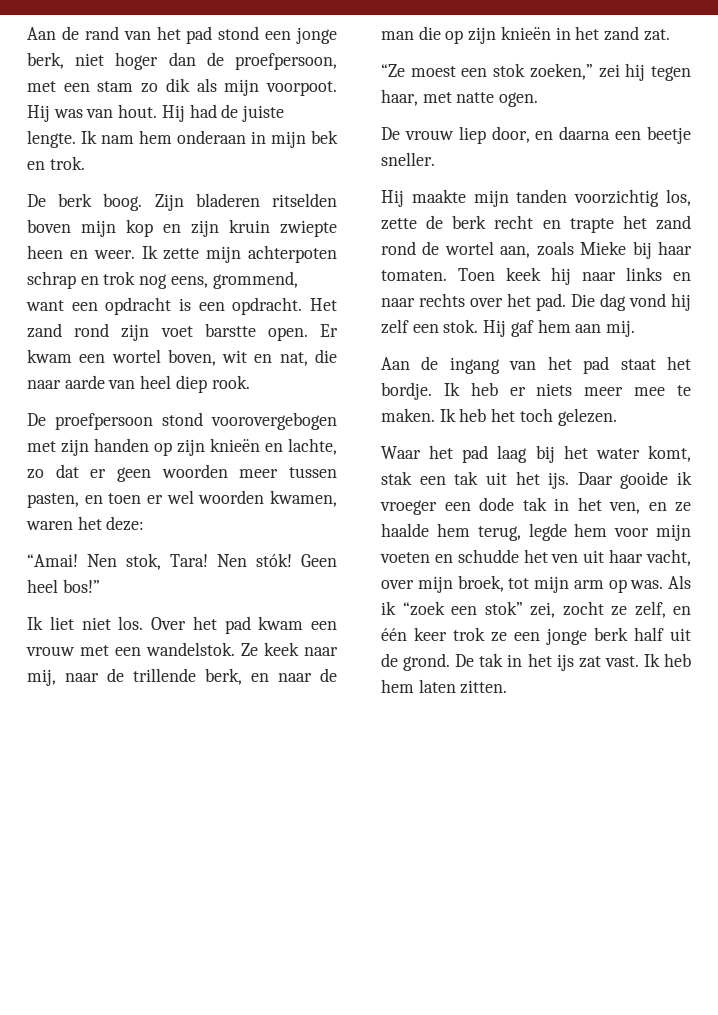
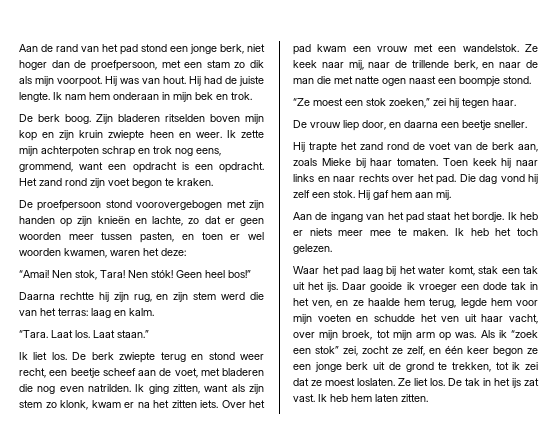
[204,323,338,341] [27,349,337,366] [27,375,250,393] barstte open. Er kwam een wortel boven, wit en nat, die naar aarde van heel diep rook. -> [132,178,213,188] begon te kraken.
[27,616,144,630] Ik liet niet los. -> [19,292,264,302] [19,308,154,318] [19,330,149,338] [19,352,265,363] [19,368,264,378] [19,384,264,394] [19,400,218,410] Daarna rechtte hij zijn rug, en zijn stem werd die van het terras: laag en kalm. // “Tara. Laat los. Laat staan.” // Ik liet los. De berk zwiepte terug en stond weer recht, een beetje scheef aan de voet, met bladeren die nog even natrilden. Ik ging zitten, want als zijn stem zo klonk, kwam er na het zitten iets.
[445,26,670,44] op zijn knieën in het zand zat. -> [334,76,531,87] met natte ogen naast een boompje stond.
[381,89,539,107] haar, met natte ogen. -> [492,98,516,106] haar.
[411,189,691,207] [381,215,561,230] maakte mijn tanden voorzichtig los, zette de berk recht en -> (305, 147) none
[444,241,494,255] wortel -> [429,142,514,150] voet van de berk
[453,627,485,641] trok -> [493,346,523,356] begon
[634,627,664,641] half -> (369, 366) none
[403,653,451,671] grond. -> [405,362,538,372] [293,378,445,386] grond te trekken, tot ik zei dat ze moest loslaten. Ze liet los.

